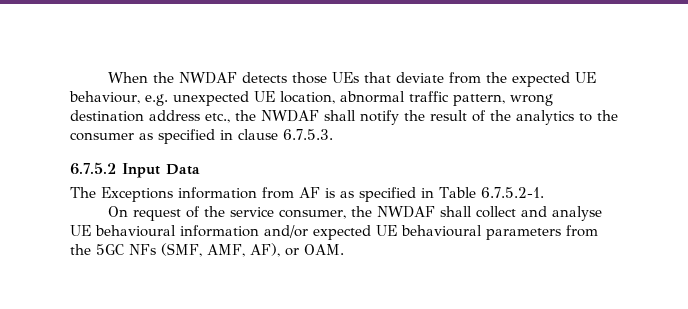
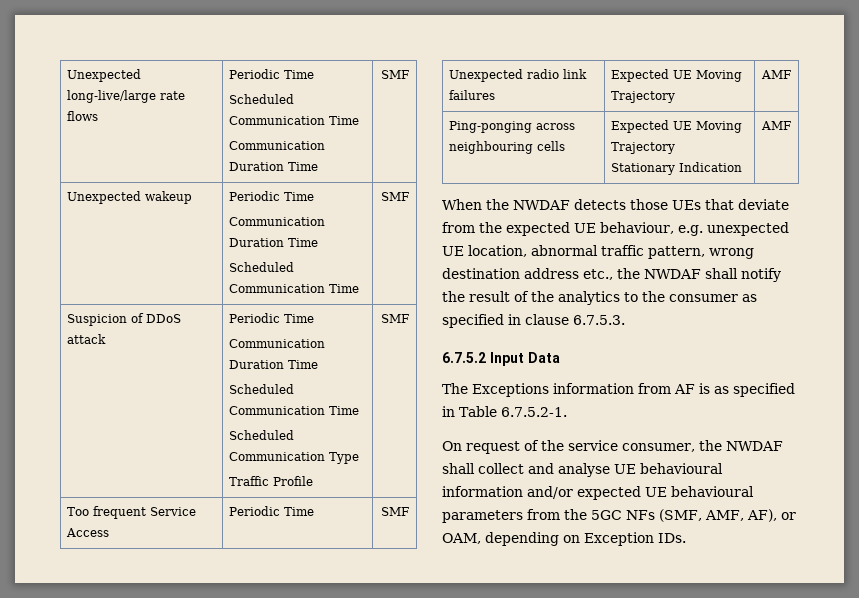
(107, 77) none -> [66,69,141,82] [66,90,185,103] [66,111,98,121] [228,69,314,79] [228,94,294,104] [228,116,359,125] [228,141,325,150] [228,162,318,171] [380,70,409,79] [66,191,192,204] [228,191,314,201] [228,217,325,226] [228,238,318,247] [228,262,294,272] [228,284,359,293] [380,192,409,201] [66,313,181,326] [66,334,106,344] [228,313,314,323] [228,339,325,348] [228,360,318,369] [228,384,294,394] [228,406,359,415] [228,430,294,440] [228,452,359,464] [228,476,313,486] [380,314,409,323] [66,506,196,519] [65,528,109,537] [228,506,314,516] [380,507,409,516] [448,69,587,82] [448,90,495,100] [610,69,742,82] [610,91,675,103] [761,70,791,79] [448,121,575,133] [448,141,565,154] [610,120,742,133] [610,142,675,154] [610,162,742,175] [761,121,791,130] Unexpected long-live/large rate flows | Periodic Time // Scheduled Communication Time // Communication Duration Time | SMF // Unexpected wakeup | Periodic Time // Communication Duration Time // Scheduled Communication Time | SMF // Suspicion of DDoS attack | Periodic Time // Communication Duration Time // Scheduled Communication Time // Scheduled Communication Type // Traffic Profile | SMF // Too frequent Service Access | Periodic Time | SMF // Unexpected radio link failures | Expected UE Moving Trajectory | AMF // Ping-ponging across neighbouring cells | Expected UE Moving Trajectory // Stationary Indication | AMF //
[303,244,344,255] OAM. -> [442,532,686,546] OAM, depending on Exception IDs.

